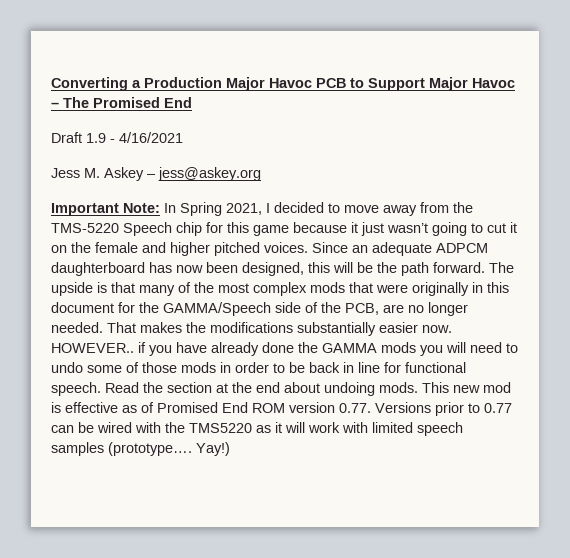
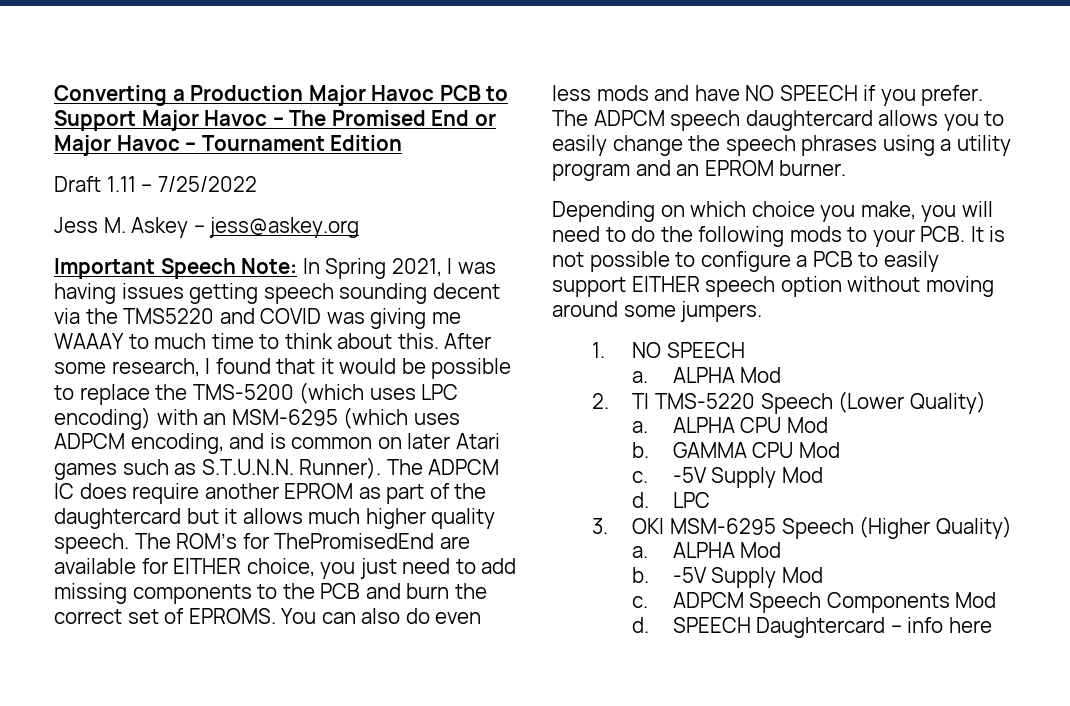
[51,132,183,143] // Draft 1.9 - 4/16/2021 -> [474,113,496,126] [54,135,403,156] [54,176,257,192] or Major Havoc – Tournament Edition // Draft 1.11 – 7/25/2022
(119, 209) none -> [160,258,236,279] Speech
[274,202,473,216] [51,222,517,236] [51,242,488,256] [51,262,514,276] [51,282,509,296] [51,302,468,316] [51,322,452,336] [51,342,518,356] [51,362,466,373] [51,382,511,396] [51,402,512,416] [51,422,463,436] [51,442,230,456] decided to move away from the TMS-5220 Speech chip for this game because it just wasn’t going to cut it on the female and higher pitched voices. Since an adequate ADPCM daughterboard has now been designed, this will be the path forward. The upside is that many of the most complex mods that were originally in this document for the GAMMA/Speech side of the PCB, are no longer needed. That makes the modifications substantially easier now. HOWEVER.. if you have already done the GAMMA mods you will need to undo some of those mods in order to be back in line for functional speech. Read the section at the end about undoing mods. This new mod is effective as of Promised End ROM version 0.77. Versions prior to 0.77 can be wired with the TMS5220 as it will work with limited speech samples (prototype…. Yay!) -> [457,262,496,274] [54,283,500,304] [54,308,461,329] [54,333,492,349] [54,358,512,379] [54,382,459,405] [54,407,460,430] [54,433,500,454] [54,457,500,480] [54,483,487,504] [54,508,496,529] [54,533,470,554] [54,558,517,579] [54,583,487,604] [54,608,482,624] [552,85,984,106] [552,110,1005,131] [552,135,1011,156] [552,160,847,181] [552,201,993,222] [552,226,1006,247] [552,251,939,272] [552,276,994,297] [552,301,763,322] [592,342,745,358] [632,367,782,383] [592,391,986,414] [632,417,828,433] [632,442,840,458] [632,467,823,488] [632,492,710,508] [592,516,1012,539] [632,542,782,558] [632,567,823,588] [632,592,997,613] [632,617,992,638] was having issues getting speech sounding decent via the TMS5220 and COVID was giving me WAAAY to much time to think about this. After some research, I found that it would be possible to replace the TMS-5200 (which uses LPC encoding) with an MSM-6295 (which uses ADPCM encoding, and is common on later Atari games such as S.T.U.N.N. Runner). The ADPCM IC does require another EPROM as part of the daughtercard but it allows much higher quality speech. The ROM’s for ThePromisedEnd are available for EITHER choice, you just need to add missing components to the PCB and burn the correct set of EPROMS. You can also do even less mods and have NO SPEECH if you prefer. The ADPCM speech daughtercard allows you to easily change the speech phrases using a utility program and an EPROM burner. // Depending on which choice you make, you will need to do the following mods to your PCB. It is not possible to configure a PCB to easily support EITHER speech option without moving around some jumpers. // 1. NO SPEECH // a. ALPHA Mod // 2. TI TMS-5220 Speech (Lower Quality) // a. ALPHA CPU Mod // b. GAMMA CPU Mod // c. -5V Supply Mod // d. LPC // 3. OKI MSM-6295 Speech (Higher Quality) // a. ALPHA Mod // b. -5V Supply Mod // c. ADPCM Speech Components Mod // d. SPEECH Daughtercard – info here

